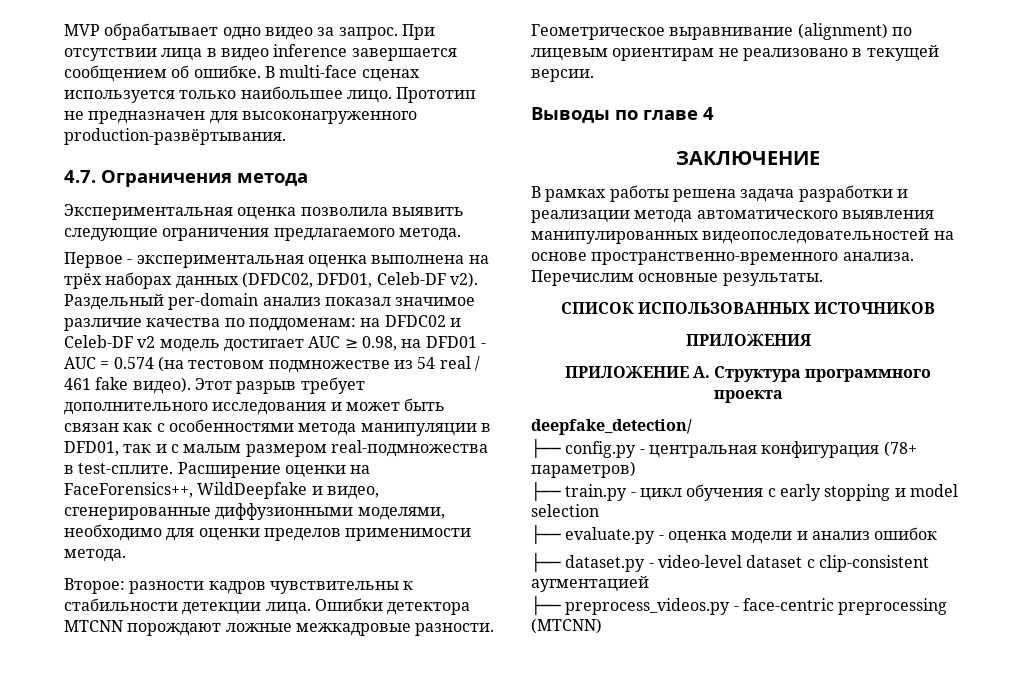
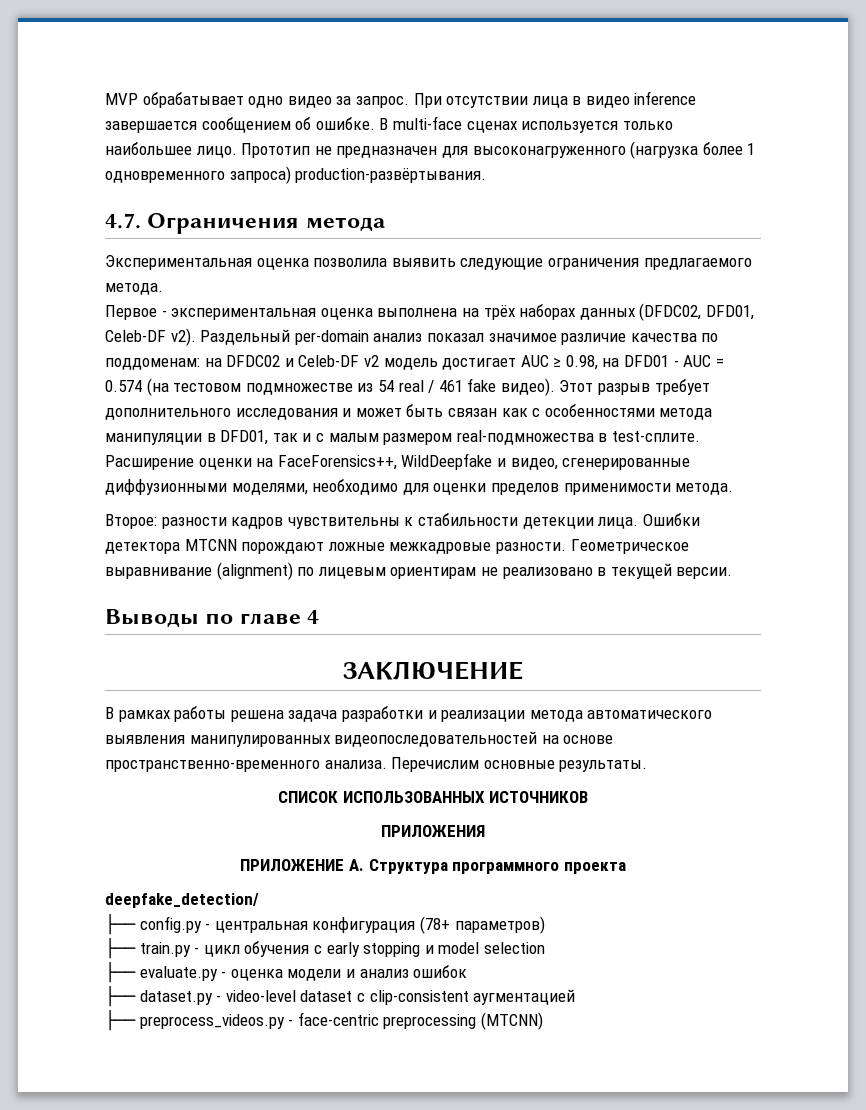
(417, 117) none -> [630,141,756,159] [105,166,291,184] (нагрузка более 1 одновременного запроса)

